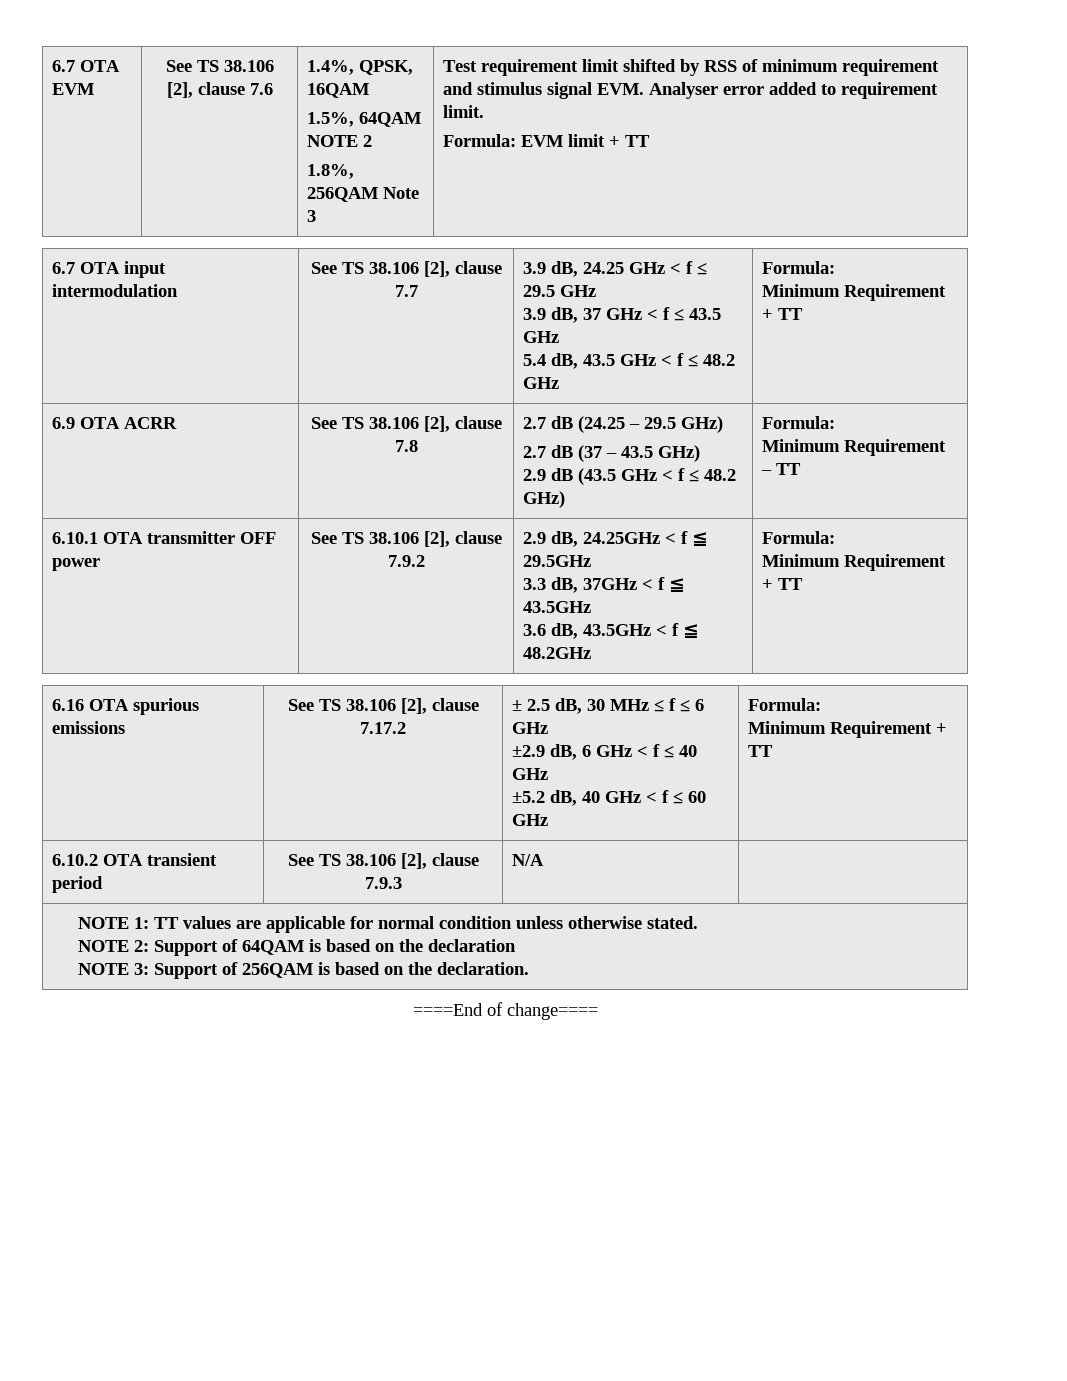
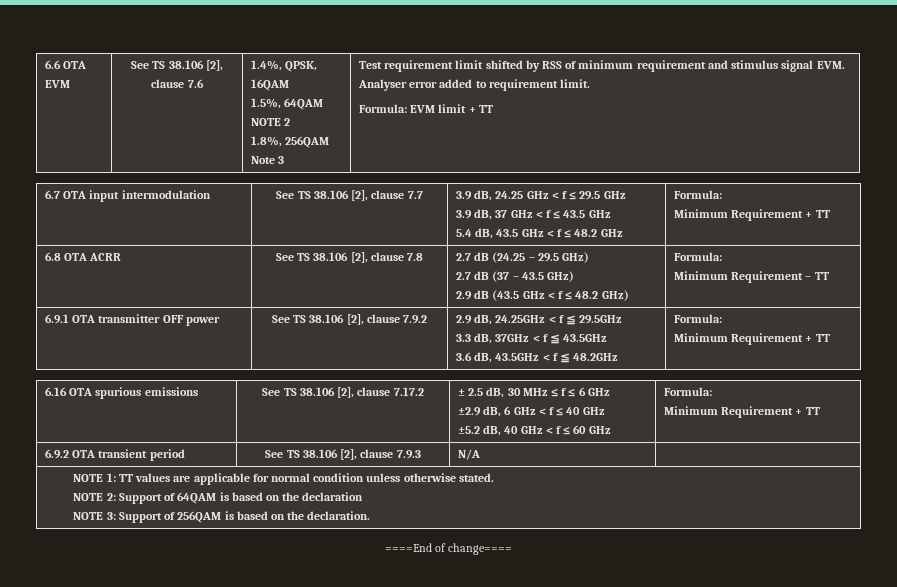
[51,60,75,72] 6.7 -> [44,60,61,69] 6.6
[51,417,75,429] 6.9 -> [44,252,61,261] 6.8
[51,532,98,544] 6.10.1 -> [44,314,69,324] 6.9.1
[51,854,98,866] 6.10.2 -> [44,449,69,459] 6.9.2

